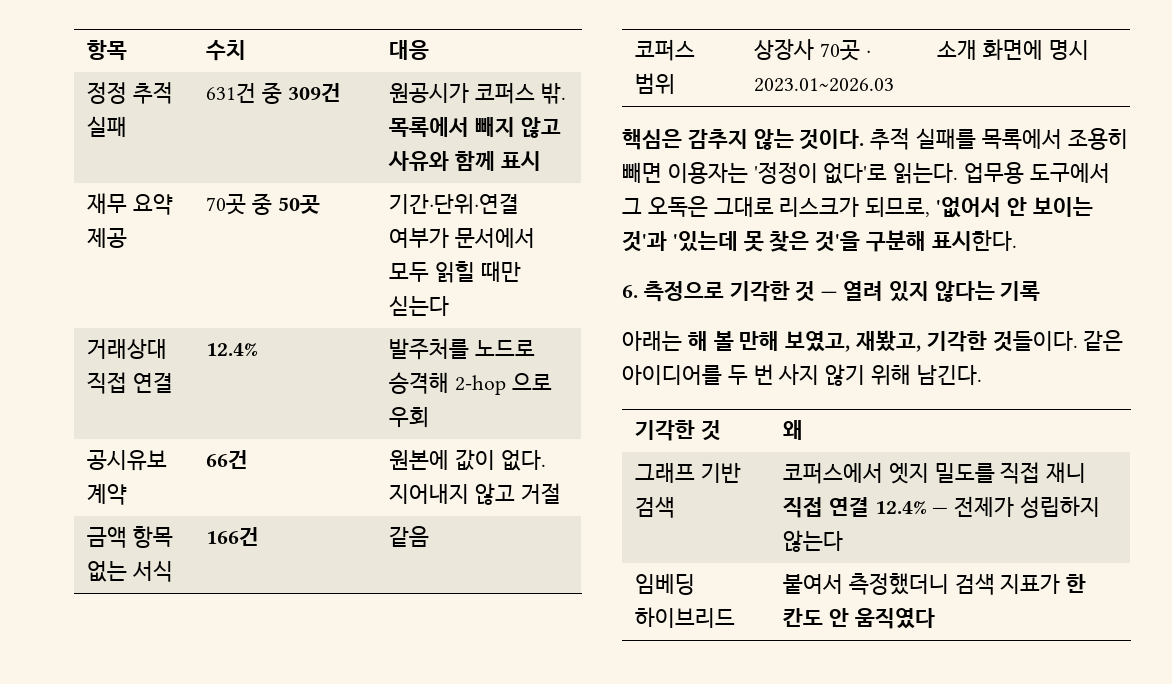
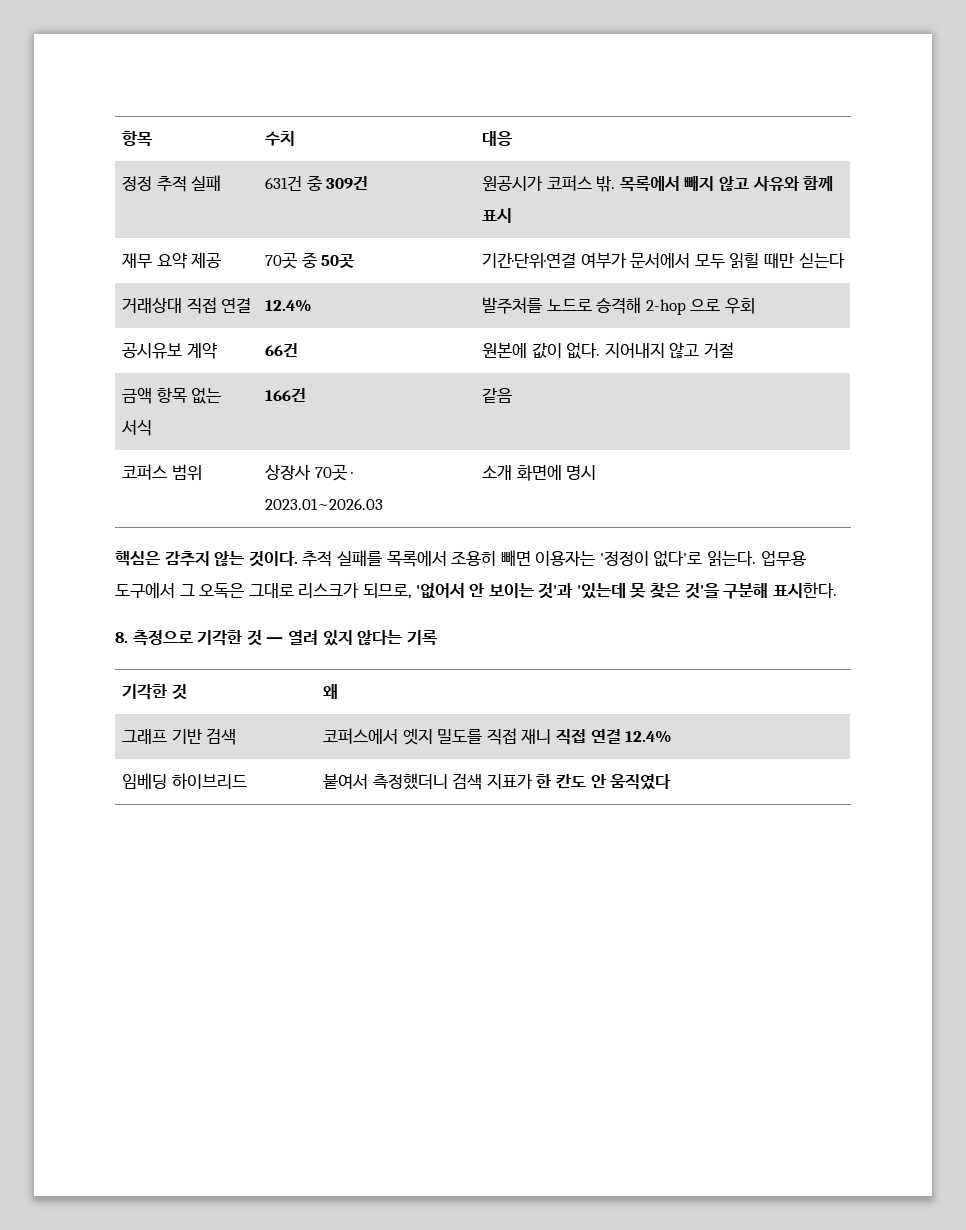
[622,285,638,298] 6. -> [115,632,128,643] 8.
[622,330,1124,352] [622,364,982,386] // 아래는 해 볼 만해 보였고, 재봤고, 기각한 것들이다. 같은 아이디어를 두 번 사지 않기 위해 남긴다. -> (438, 637) none
[932,496,1101,518] [783,530,844,552] — 전제가 성립하지 않는다 -> (673, 736) none

